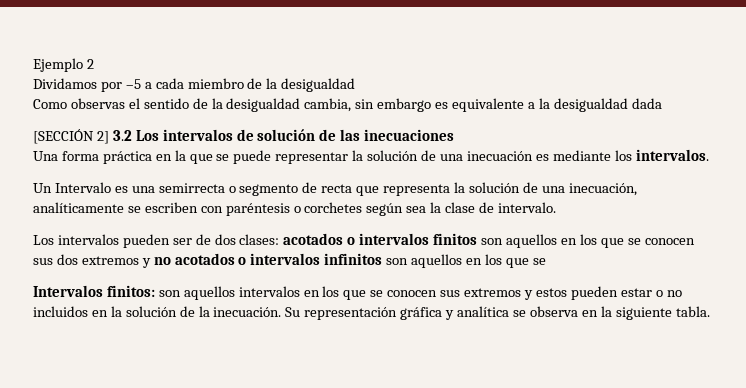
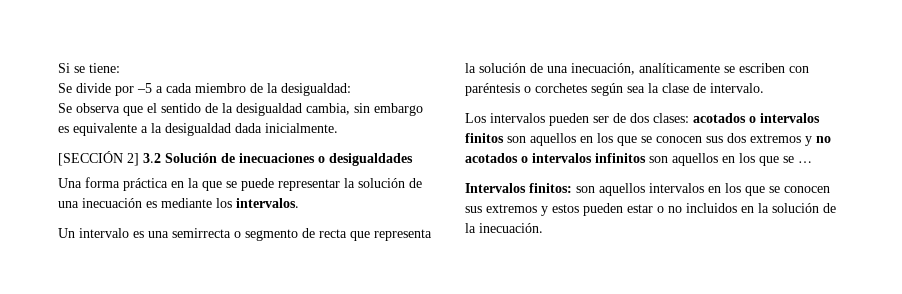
[33,58,94,72] [33,78,97,89] Ejemplo 2 // Dividamos -> [58,63,120,73] [58,83,111,93] Si se tiene: // Se divide
[281,78,356,92] [33,98,125,109] desigualdad // Como observas -> [281,83,351,96] [58,103,143,116] desigualdad: // Se observa que
(662, 103) none -> [265,123,338,133] inicialmente.
[135,129,361,141] Los intervalos de solución de las -> [165,153,235,163] Solución de
(455, 135) none -> [318,153,413,166] o desigualdades
[54,182,111,193] Intervalo -> [79,228,129,238] intervalo
(546, 261) none -> [798,161,812,163] …
[285,306,710,320] Su representación gráfica y analítica se observa en la siguiente tabla. -> (543, 228) none

